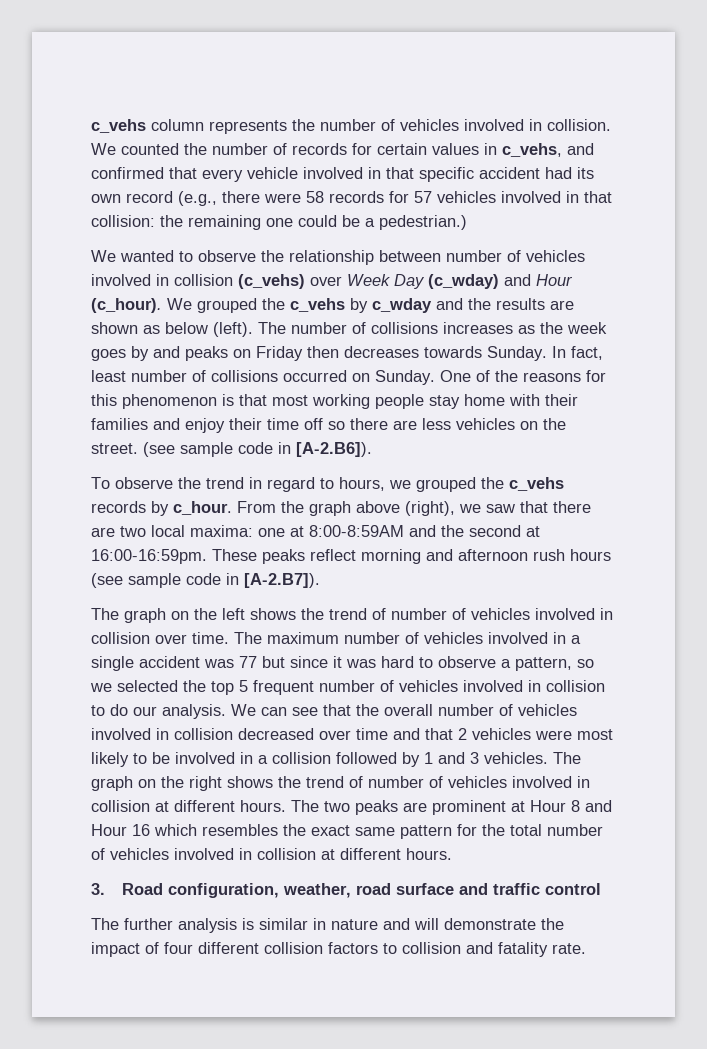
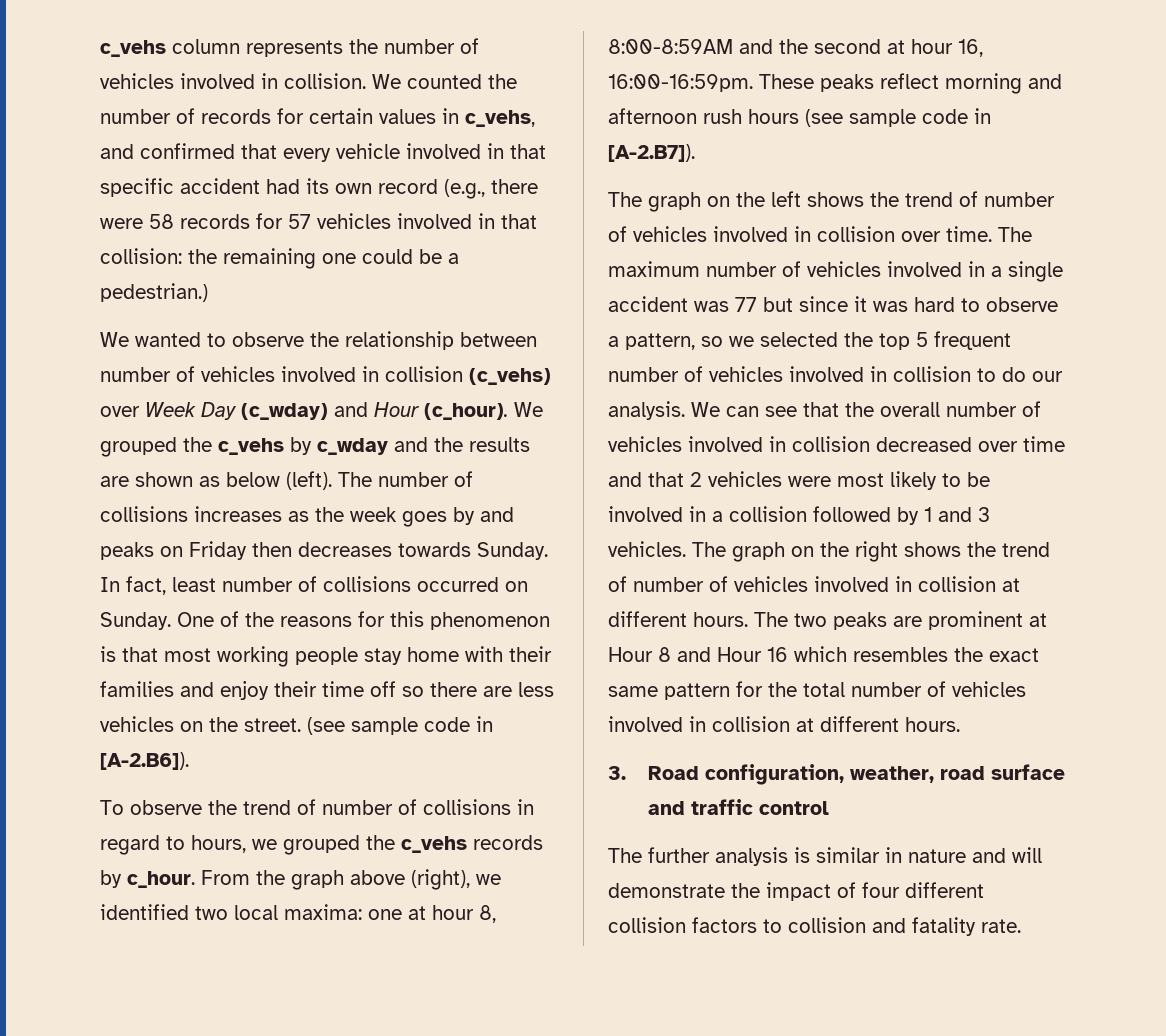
(244, 483) none -> [297,799,511,815] of number of collisions
[486,501,591,513] [91,527,115,537] saw that there are -> [100,904,189,920] identified
(304, 531) none -> [432,905,496,923] hour 8,
(540, 531) none -> [911,39,983,57] hour 16,

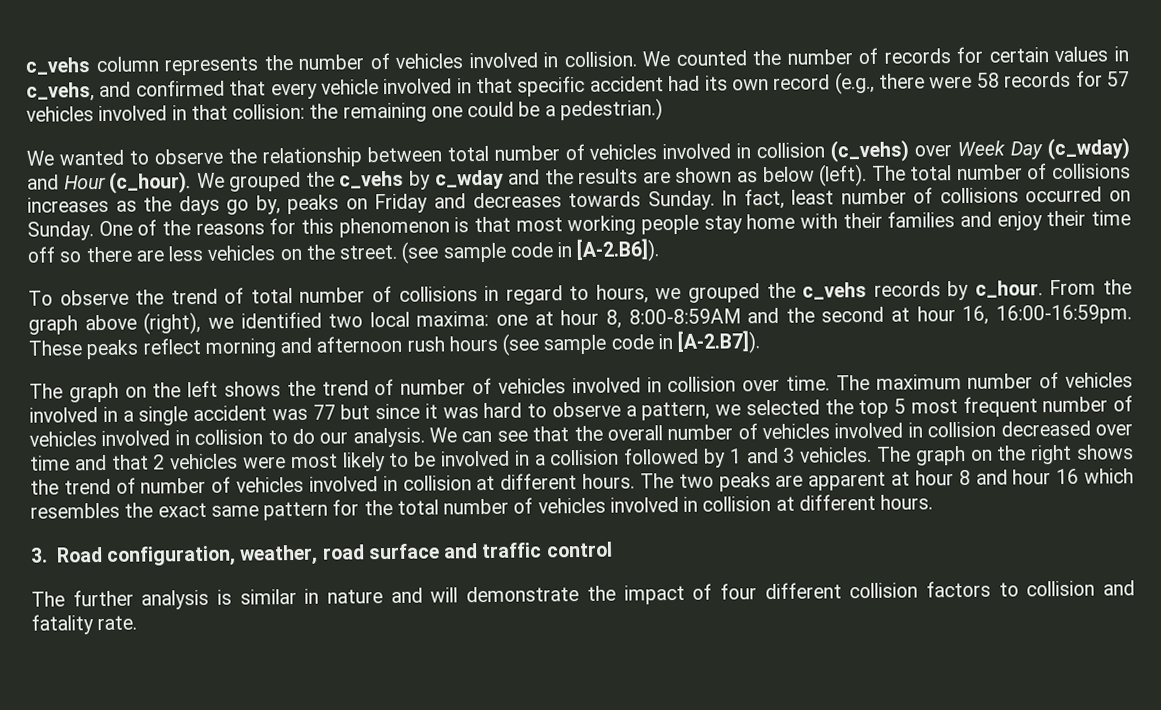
(537, 339) none -> [446,145,489,162] total
(372, 479) none -> [910,165,953,181] total
[350,507,514,527] week goes by and -> [178,195,281,216] days go by,
[252,542,292,557] then -> [433,193,466,209] and
(316, 807) none -> [250,288,293,304] total
[701,336,723,347] so -> (711, 411) none
(928, 339) none -> [910,399,958,414] most
[928,611,1047,630] [608,647,653,662] prominent at Hour -> [808,470,954,491] apparent at hour
[717,647,762,662] Hour -> [1012,469,1052,485] hour

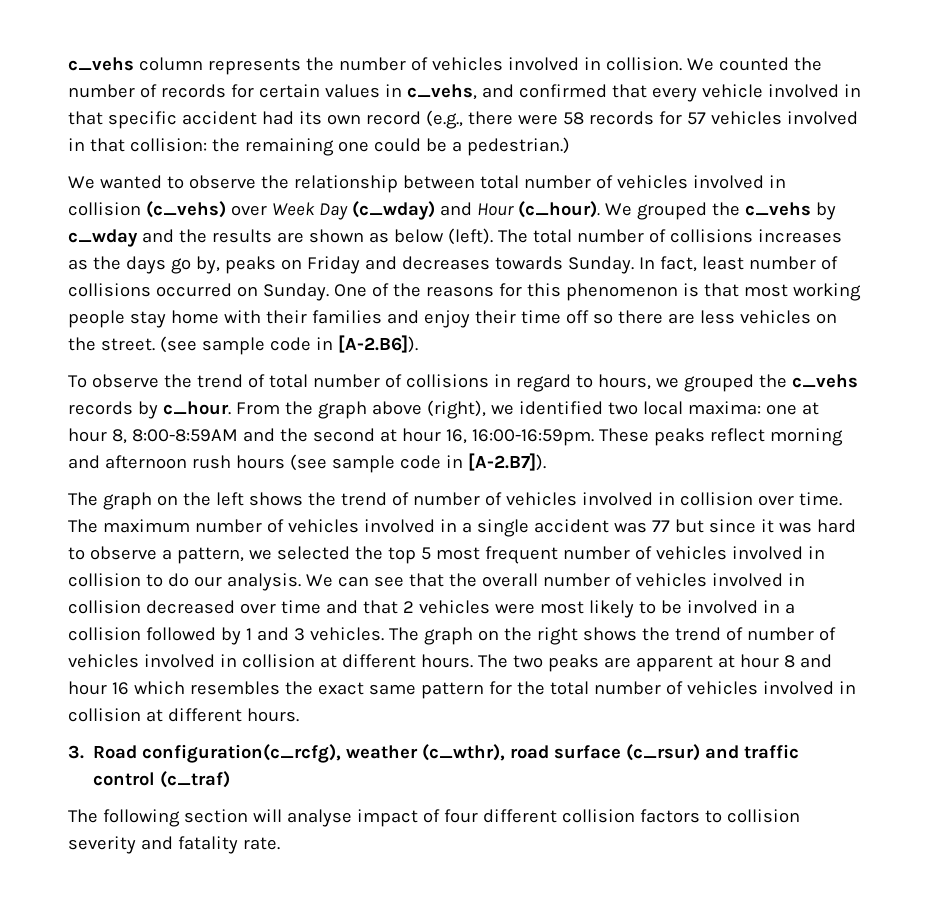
[106,544,319,567] configuration, weather, -> [142,744,506,763] configuration(c_rcfg), weather (c_wthr),
(440, 551) none -> [626,744,701,761] (c_rsur)
[31,585,616,610] // The further analysis is similar in nature and will demonstrate the -> [160,771,231,788] [68,809,352,827] (c_traf) // The following section will analyse
(1096, 588) none -> [68,836,136,854] severity

